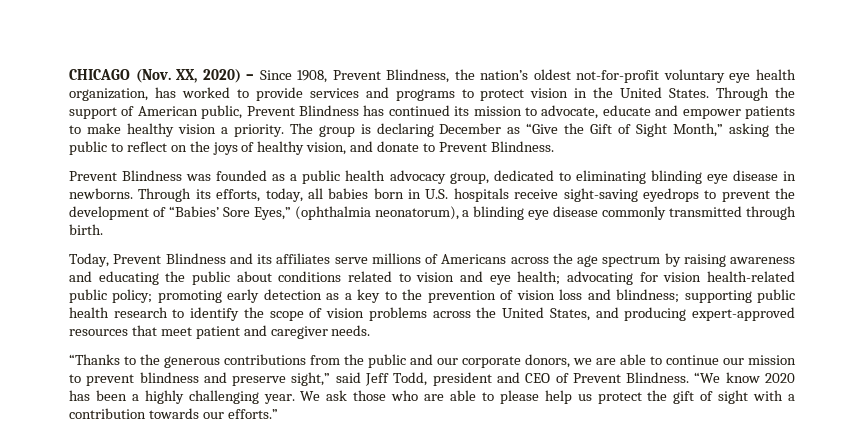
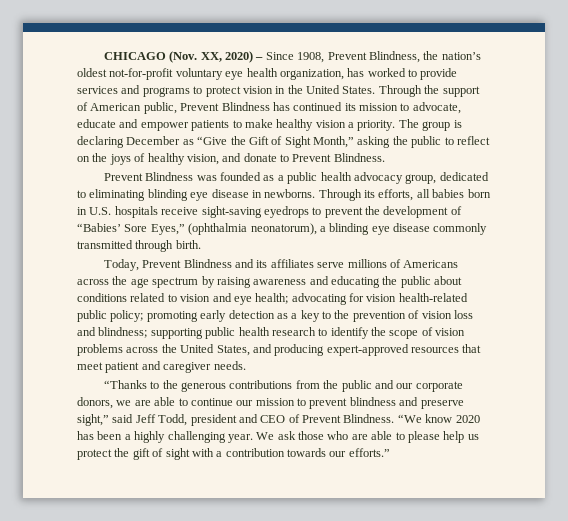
[265,188,303,202] today, -> (414, 195) none

